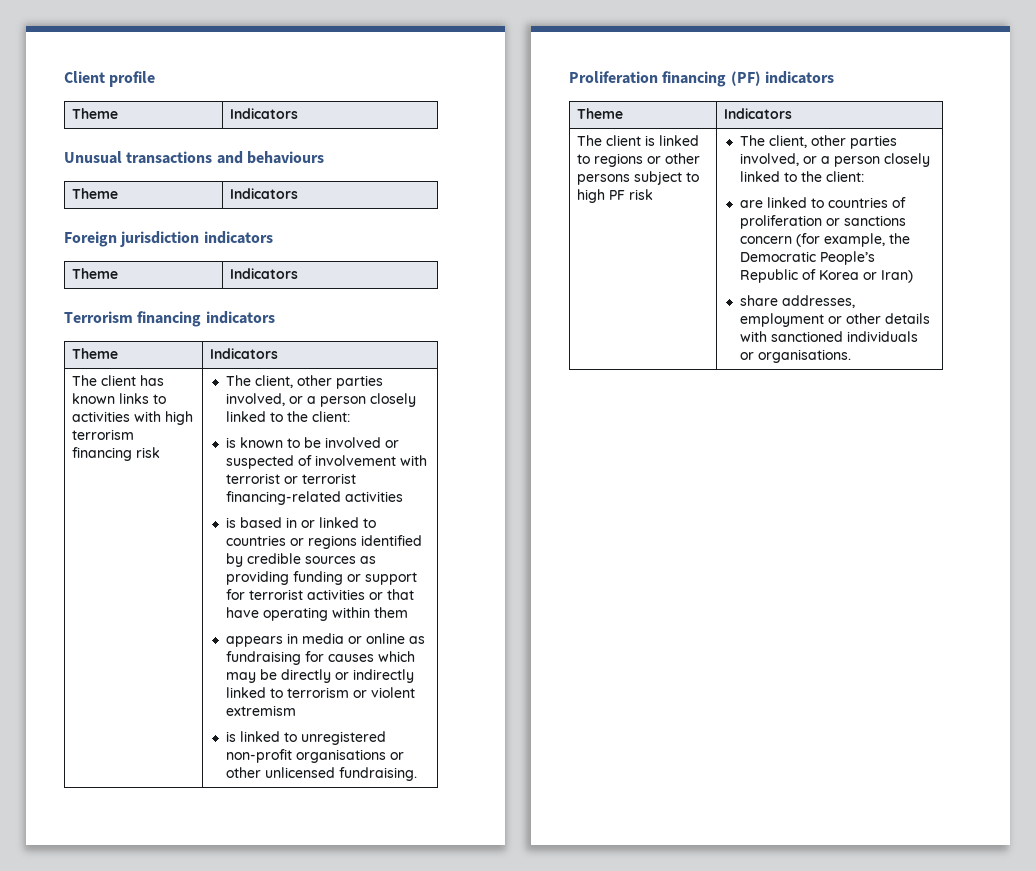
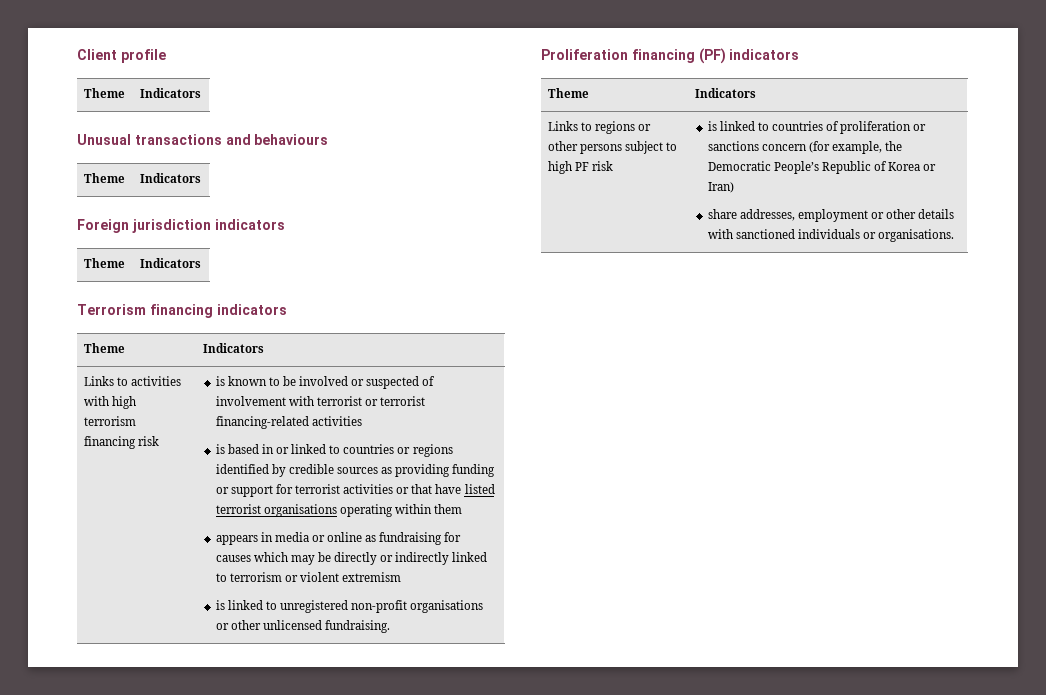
[72,375,165,386] [72,393,150,404] The client has known links -> [84,376,115,386] Links
[225,375,383,389] [225,393,416,407] [225,411,350,422] The client, other parties involved, or a person closely linked to the client: // -> (160, 441) none
(259, 612) none -> [464,484,495,494] [215,504,337,517] listed terrorist organisations
[577,135,700,146] The client is linked -> [548,121,579,131] Links
[739,135,897,149] [739,153,930,167] [739,171,864,182] [739,200,763,208] The client, other parties involved, or a person closely linked to the client: // are -> [707,121,717,131] is

